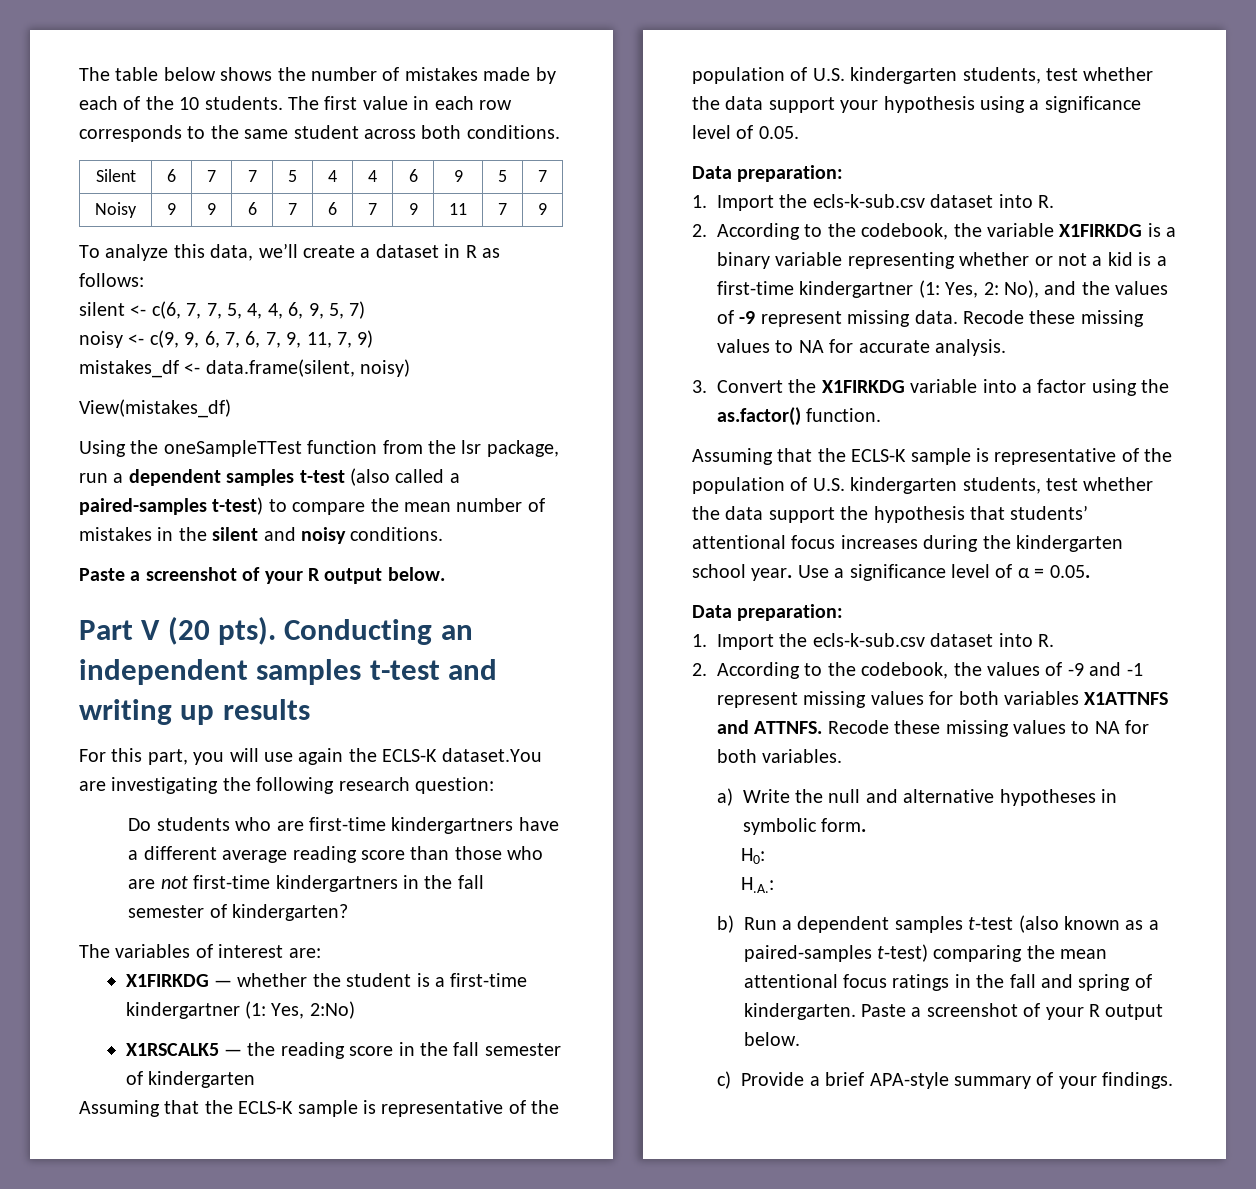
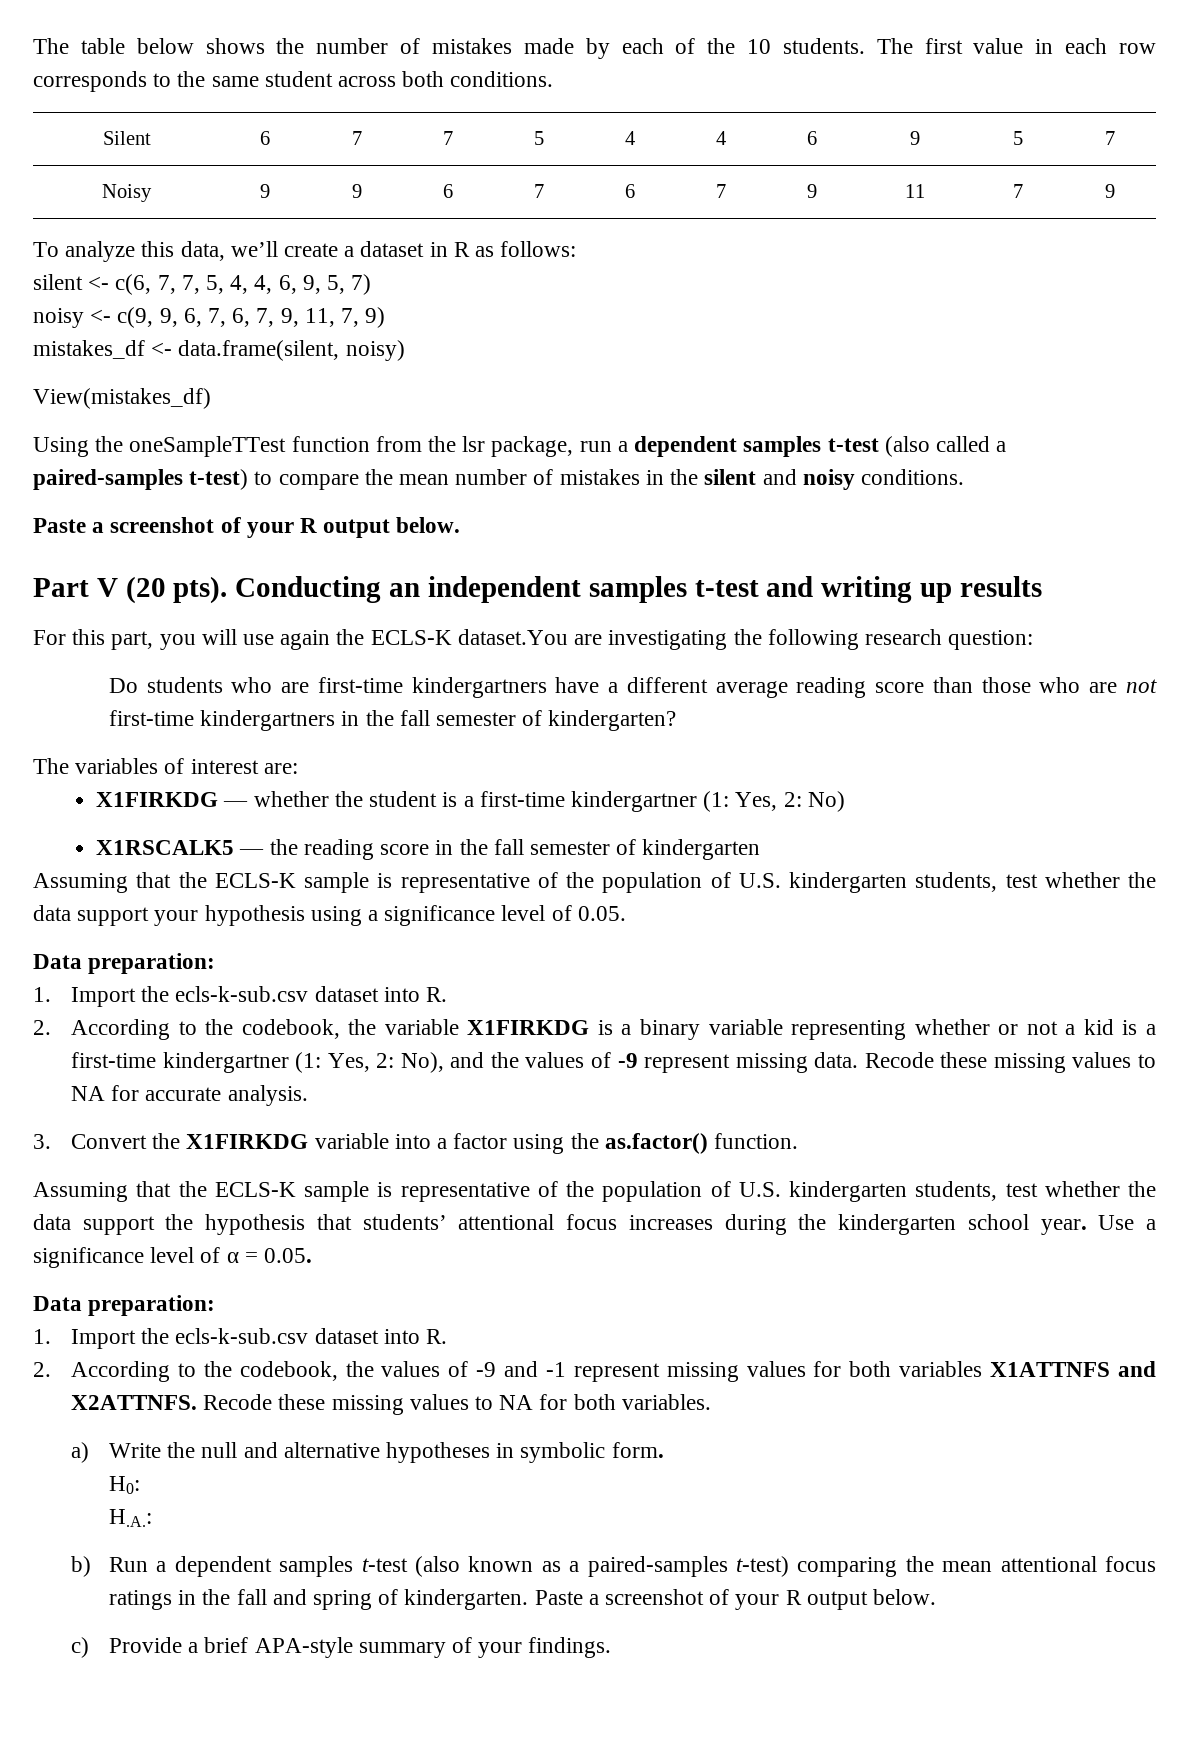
[309,1001,355,1019] 2:No) -> [783,791,845,812] 2: No)
[754,721,823,734] ATTNFS. -> [70,1395,197,1410] X2ATTNFS.

